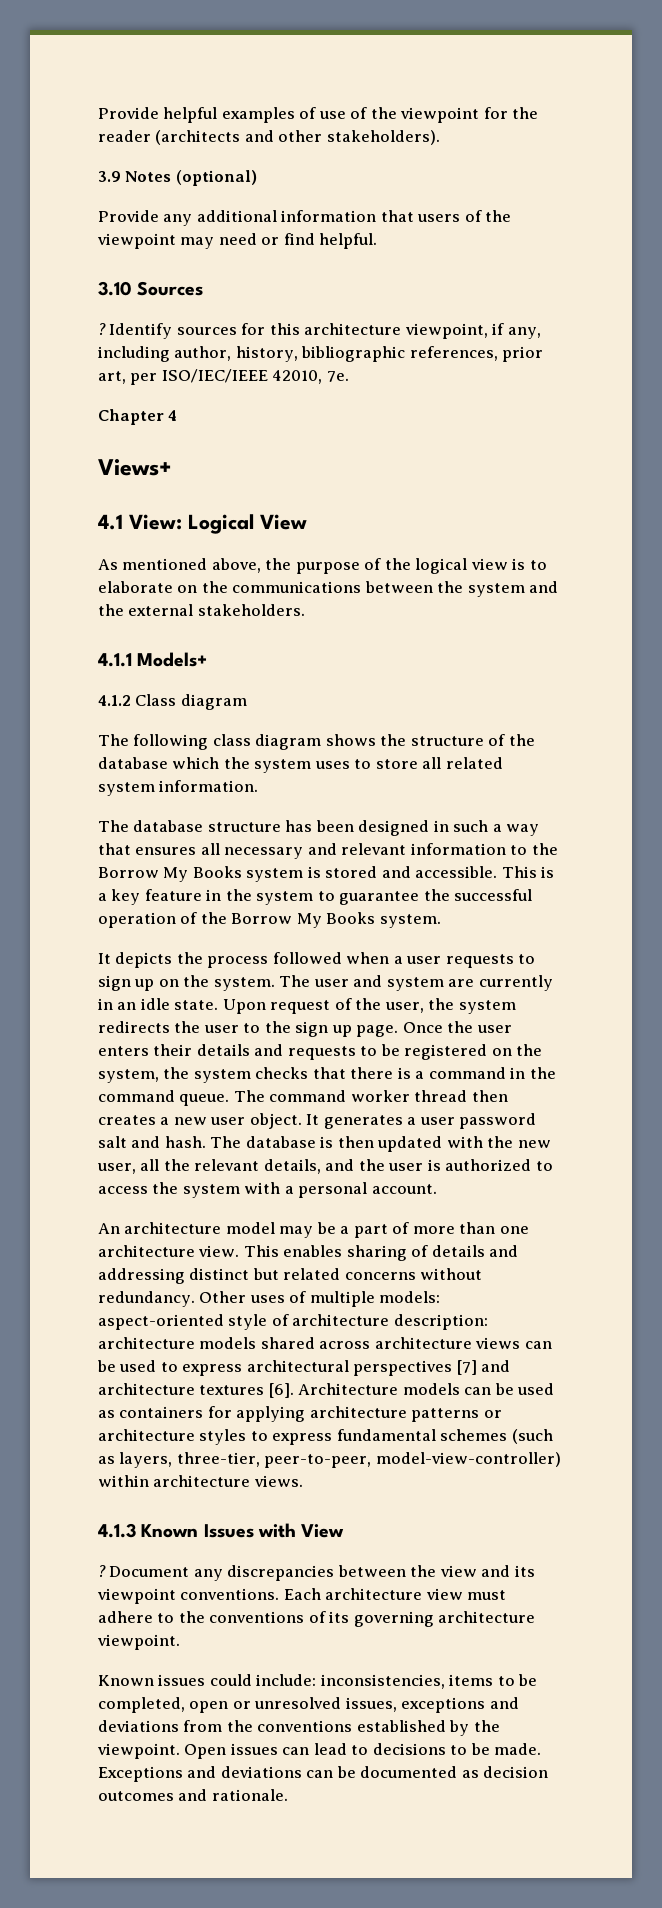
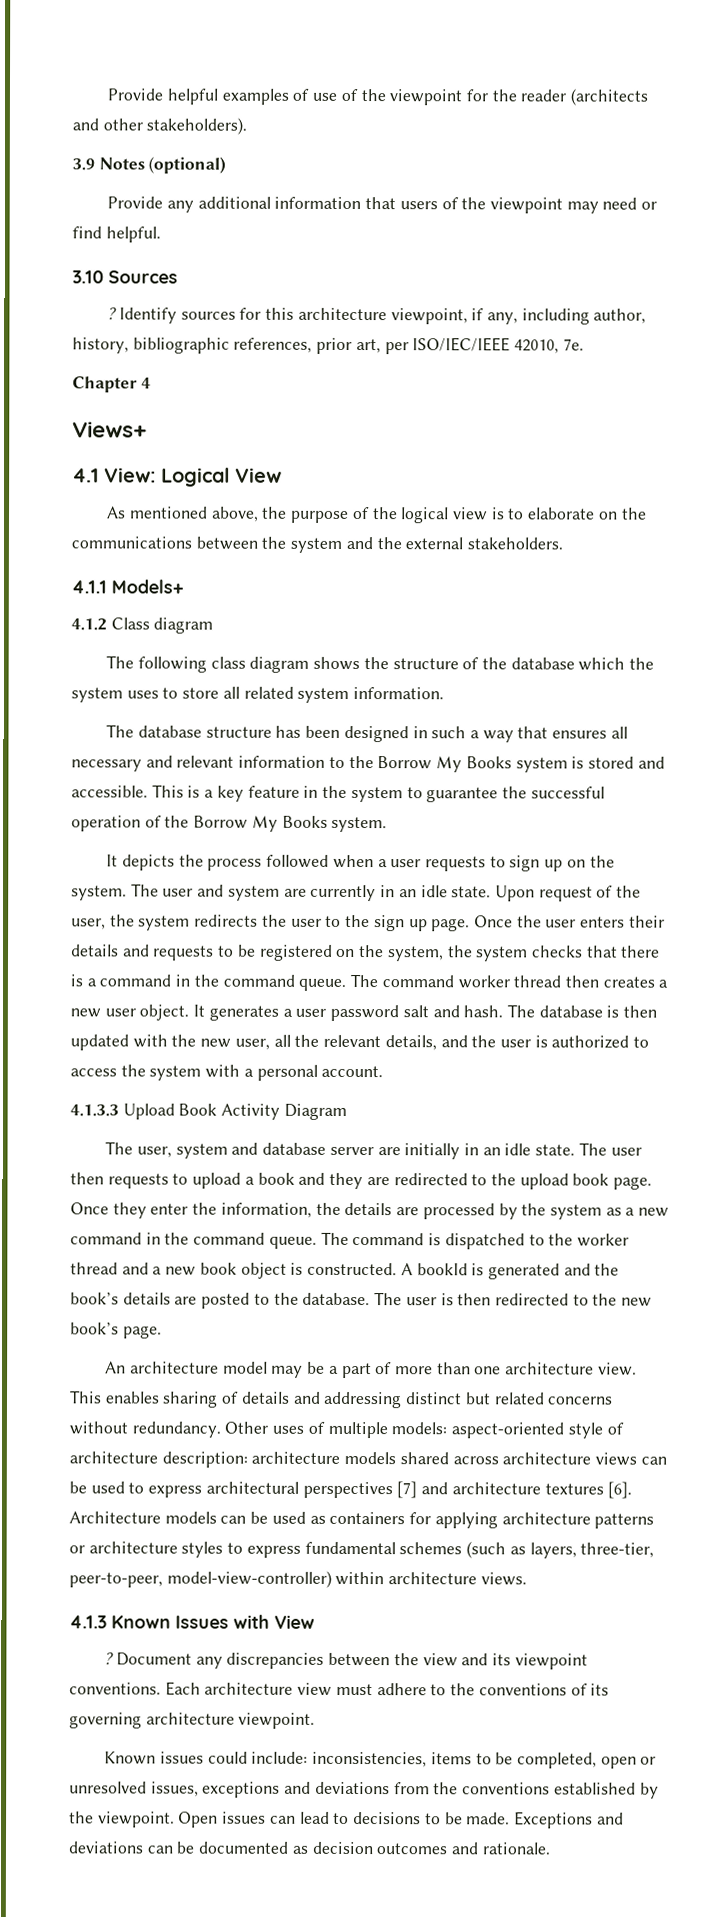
(437, 1189) none -> [70,1103,347,1120] [105,1141,642,1160] [70,1172,653,1190] [70,1202,670,1220] [70,1231,629,1250] [70,1262,620,1280] [70,1292,653,1309] [70,1322,162,1339] // 4.1.3.3 Upload Book Activity Diagram // The user, system and database server are initially in an idle state. The user then requests to upload a book and they are redirected to the upload book page. Once they enter the information, the details are processed by the system as a new command in the command queue. The command is dispatched to the worker thread and a new book object is constructed. A bookId is generated and the book’s details are posted to the database. The user is then redirected to the new book’s page.

